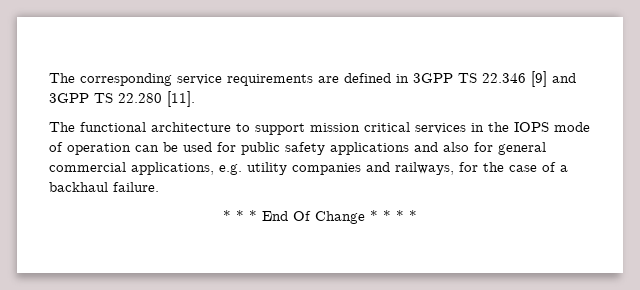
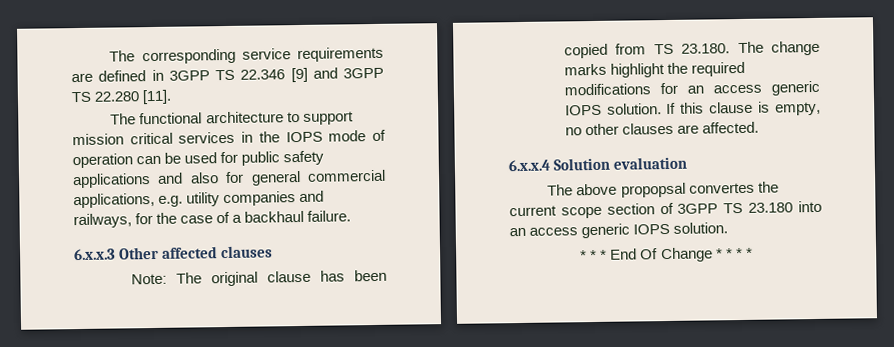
(159, 187) none -> [73,245,274,261] [130,269,388,287] [563,40,820,59] [563,61,745,78] [563,80,820,96] [564,101,821,116] [564,121,759,136] [508,156,688,172] [547,181,779,198] [509,200,822,219] [509,222,729,239] // 6.x.x.3 Other affected clauses // Note: The original clause has been copied from TS 23.180. The change marks highlight the required modifications for an access generic IOPS solution. If this clause is empty, no other clauses are affected. // 6.x.x.4 Solution evaluation // The above propopsal convertes the current scope section of 3GPP TS 23.180 into an access generic IOPS solution.

